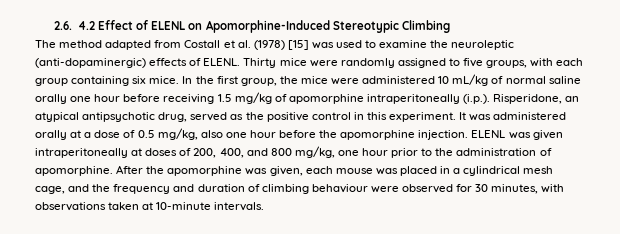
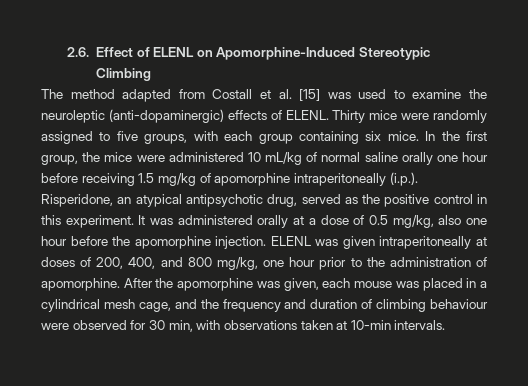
[78,21,96,30] 4.2 -> (90, 52) none
[253,40,285,50] (1978) -> (292, 94) none
[491,184,539,194] minutes, -> [168,320,193,332] min,
[156,202,212,210] 10-minute -> [350,320,391,330] 10-min

